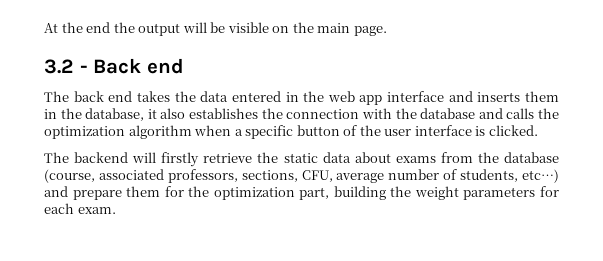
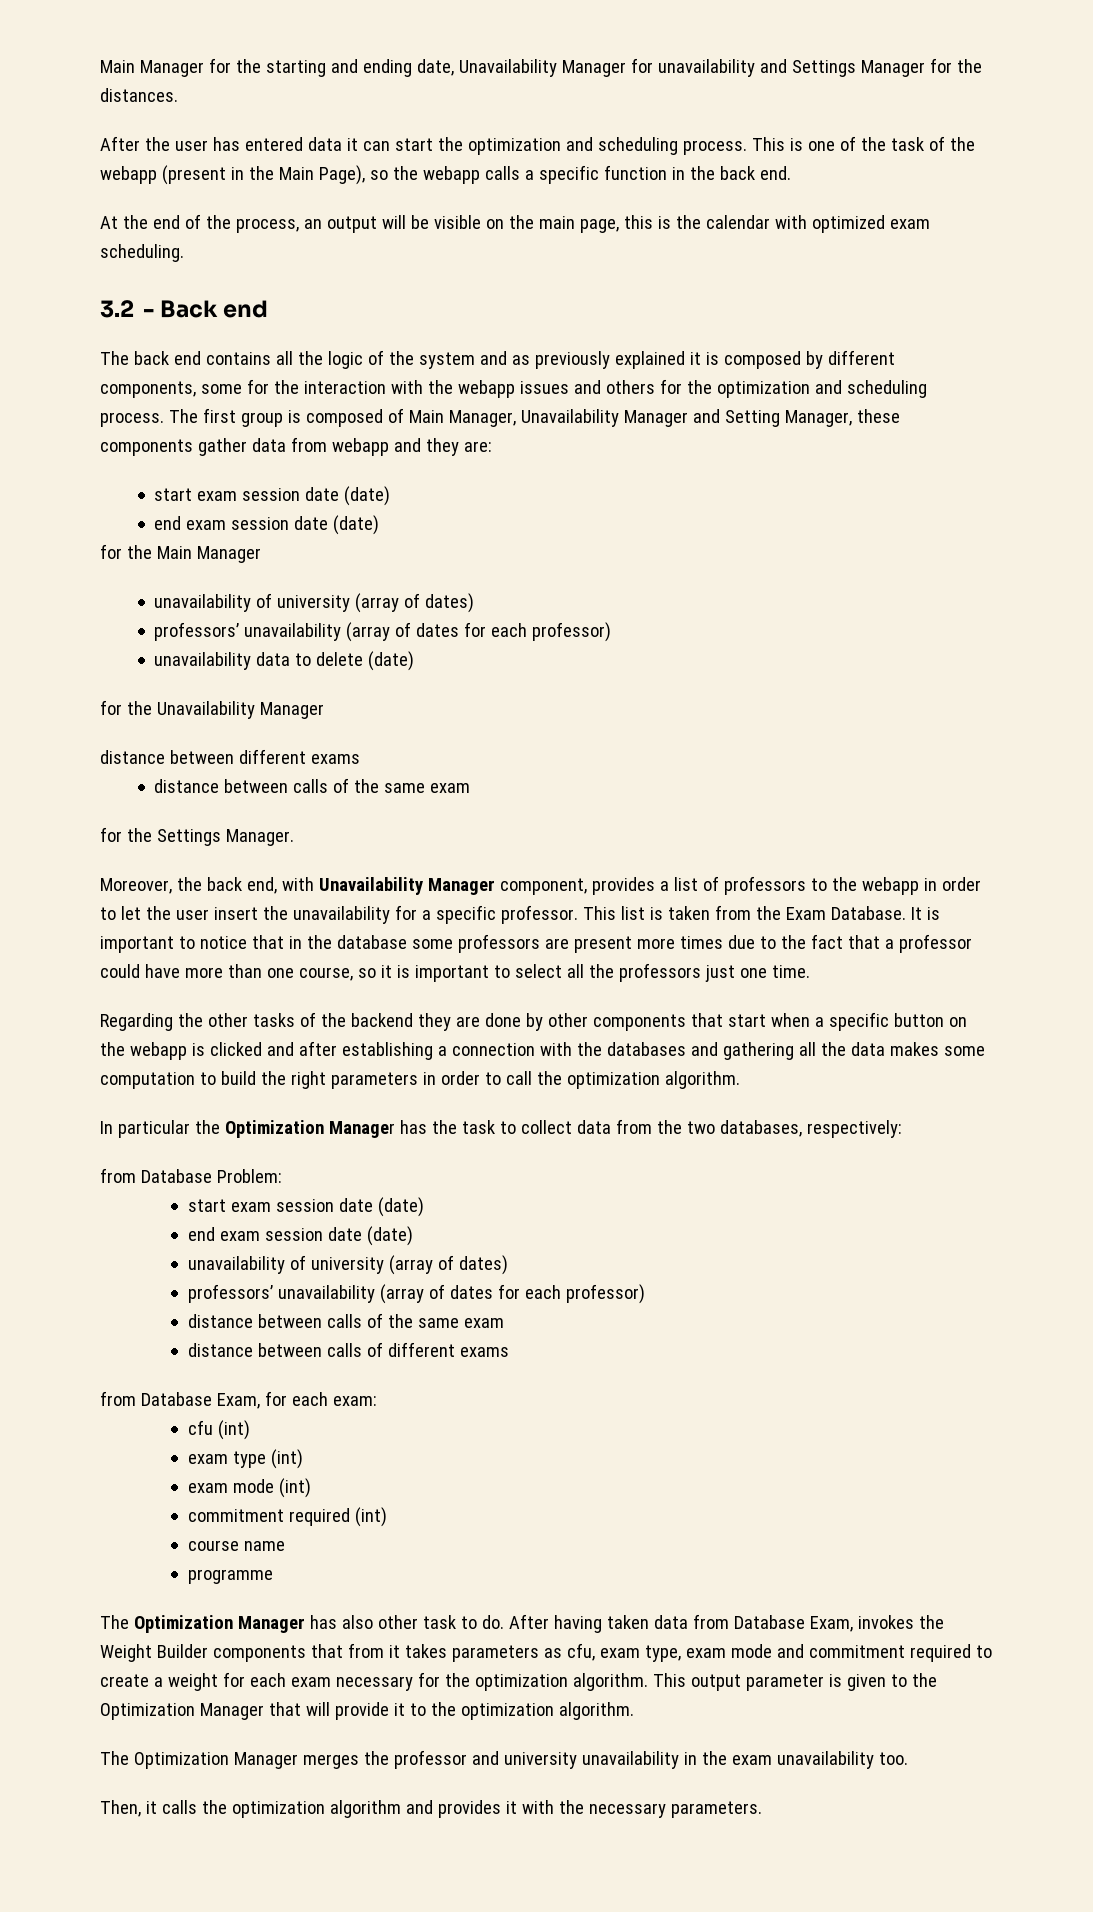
[44,22,135,33] At the end the -> [100,58,982,77] [100,88,178,102] [100,136,975,155] [100,165,791,185] [100,214,322,233] Main Manager for the starting and ending date, Unavailability Manager for unavailability and Settings Manager for the distances. // After the user has entered data it can start the optimization and scheduling process. This is one of the task of the webapp (present in the Main Page), so the webapp calls a specific function in the back end. // At the end of the process, an
[353,26,387,36] page. -> [579,215,930,233] [100,244,184,262] page, this is the calendar with optimized exam scheduling.
[136,91,560,105] [44,108,560,121] [44,125,538,139] [44,152,559,167] [44,169,560,183] [44,186,559,200] [44,203,116,214] takes the data entered in the web app interface and inserts them in the database, it also establishes the connection with the database and calls the optimization algorithm when a specific button of the user interface is clicked. // The backend will firstly retrieve the static data about exams from the database (course, associated professors, sections, CFU, average number of students, etc…) and prepare them for the optimization part, building the weight parameters for each exam. -> [205,350,895,369] [100,379,927,398] [100,408,900,427] [100,437,492,456] [154,486,391,506] [154,515,380,535] [100,544,261,563] [154,593,475,613] [154,622,612,642] [154,651,415,671] [100,700,324,719] [100,749,360,764] [154,778,471,793] [100,827,294,846] [100,876,981,895] [100,905,940,924] [100,934,972,953] [100,963,810,982] [100,1012,967,1031] [100,1041,985,1060] [100,1071,740,1089] [100,1119,902,1138] [100,1168,282,1183] [188,1197,425,1217] [188,1226,414,1246] [188,1255,508,1275] [188,1284,645,1304] [188,1313,504,1328] [188,1342,509,1357] [100,1391,377,1409] [188,1420,251,1440] [188,1449,304,1469] [188,1478,312,1498] [188,1507,388,1527] [188,1540,286,1551] [188,1569,274,1584] [100,1614,944,1633] [100,1643,992,1662] [100,1672,937,1691] [100,1702,634,1720] [100,1750,908,1769] [100,1800,762,1818] contains all the logic of the system and as previously explained it is composed by different components, some for the interaction with the webapp issues and others for the optimization and scheduling process. The first group is composed of Main Manager, Unavailability Manager and Setting Manager, these components gather data from webapp and they are: // start exam session date (date) // end exam session date (date) // for the Main Manager // unavailability of university (array of dates) // professors’ unavailability (array of dates for each professor) // unavailability data to delete (date) // for the Unavailability Manager // distance between different exams // distance between calls of the same exam // for the Settings Manager. // Moreover, the back end, with Unavailability Manager component, provides a list of professors to the webapp in order to let the user insert the unavailability for a specific professor. This list is taken from the Exam Database. It is important to notice that in the database some professors are present more times due to the fact that a professor could have more than one course, so it is important to select all the professors just one time. // Regarding the other tasks of the backend they are done by other components that start when a specific button on the webapp is clicked and after establishing a connection with the databases and gathering all the data makes some computation to build the right parameters in order to call the optimization algorithm. // In particular the Optimization Manager has the task to collect data from the two databases, respectively: // from Database Problem: // start exam session date (date) // end exam session date (date) // unavailability of university (array of dates) // professors’ unavailability (array of dates for each professor) // distance between calls of the same exam // distance between calls of different exams // from Database Exam, for each exam: // cfu (int) // exam type (int) // exam mode (int) // commitment required (int) // course name // programme // The Optimization Manager has also other task to do. After having taken data from Database Exam, invokes the Weight Builder components that from it takes parameters as cfu, exam type, exam mode and commitment required to create a weight for each exam necessary for the optimization algorithm. This output parameter is given to the Optimization Manager that will provide it to the optimization algorithm. // The Optimization Manager merges the professor and university unavailability in the exam unavailability too. // Then, it calls the optimization algorithm and provides it with the necessary parameters.

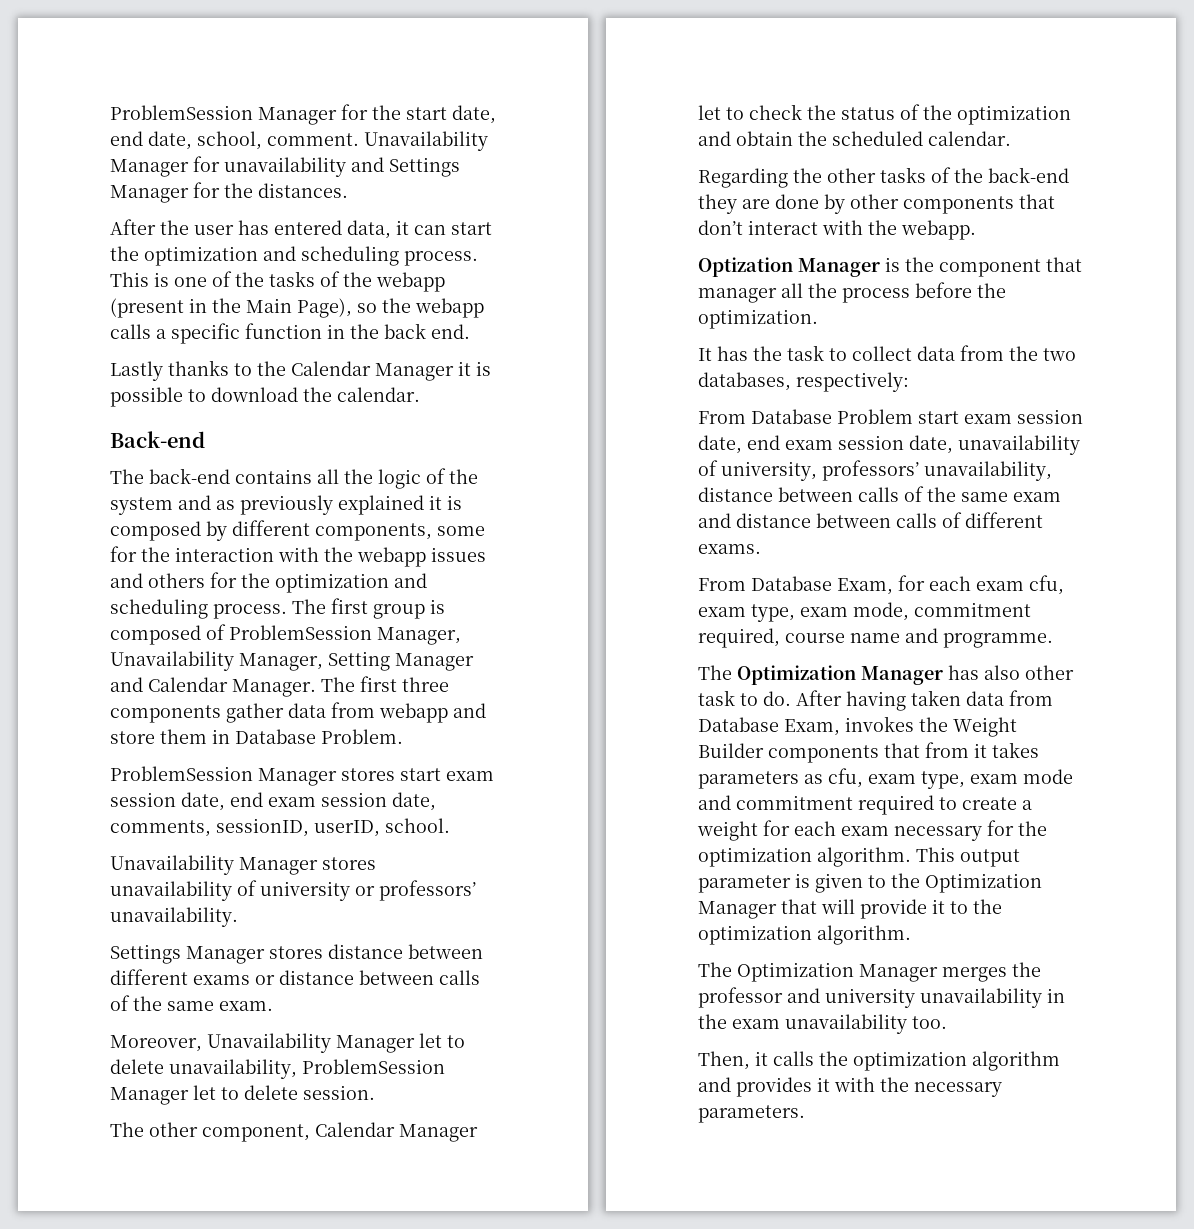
[100,58,454,77] Main Manager for the starting and ending date, -> [110,104,496,125] [110,131,359,150] ProblemSession Manager for the start date, end date, school, comment.
[307,137,342,151] data -> [347,220,391,239] data,
[890,137,924,151] task -> [269,271,315,287] tasks
[100,214,930,233] [100,244,184,262] [100,300,269,318] [100,351,201,365] At the end of the process, an output will be visible on the main page, this is the calendar with optimized exam scheduling. // 3.2 - Back end // The back end -> [110,360,491,381] [110,387,420,407] [110,431,205,448] [110,468,230,484] Lastly thanks to the Calendar Manager it is possible to download the calendar. // Back-end // The back-end
[408,410,444,423] Main -> [229,625,372,640] ProblemSession
[623,409,900,427] Manager and Setting Manager, these -> [239,651,474,671] [110,676,449,697] Manager, Setting Manager and Calendar Manager. The first three
[425,438,492,456] [154,486,391,506] [154,515,380,535] [100,544,261,563] [154,593,475,613] [154,622,612,642] [154,651,415,671] [100,700,324,719] they are: // start exam session date (date) // end exam session date (date) // for the Main Manager // unavailability of university (array of dates) // professors’ unavailability (array of dates for each professor) // unavailability data to delete (date) // for the Unavailability Manager // -> [110,729,403,744] [110,766,494,786] [110,792,436,811] [110,818,450,837] [110,855,376,875] [110,880,476,901] [110,907,238,927] [110,944,323,964] store them in Database Problem. // ProblemSession Manager stores start exam session date, end exam session date, comments, sessionID, userID, school. // Unavailability Manager stores unavailability of university or professors’ unavailability. // Settings Manager stores
[154,778,471,793] [100,827,294,846] [100,876,981,895] [100,905,940,924] [100,934,972,953] [100,963,810,982] // distance between calls of the same exam // for the Settings Manager. // Moreover, the back end, with Unavailability Manager component, provides a list of professors to the webapp in order to let the user insert the unavailability for a specific professor. This list is taken from the Exam Database. It is important to notice that in the database some professors are present more times due to the fact that a professor could have more than one course, so it is important to select all the professors just one time. -> [255,970,480,985] [110,995,273,1011] [110,1033,465,1053] [110,1059,445,1079] [110,1085,375,1105] [110,1122,478,1142] [698,104,1071,125] [698,131,1011,146] or distance between calls of the same exam. // Moreover, Unavailability Manager let to delete unavailability, ProblemSession Manager let to delete session. // The other component, Calendar Manager let to check the status of the optimization and obtain the scheduled calendar.
[350,1013,413,1027] backend -> [988,167,1069,183] back-end
[727,1012,967,1031] [100,1041,985,1060] [100,1071,740,1089] [100,1120,395,1138] start when a specific button on the webapp is clicked and after establishing a connection with the databases and gathering all the data makes some computation to build the right parameters in order to call the optimization algorithm. // In particular the Optimization Manager -> [698,220,976,240] [698,257,1082,277] [698,282,1006,303] [698,309,818,329] [698,348,712,361] don’t interact with the webapp. // Optization Manager is the component that manager all the process before the optimization. // It
[100,1168,282,1183] [188,1197,425,1217] [188,1226,414,1246] [188,1255,508,1275] [188,1284,645,1304] [188,1313,504,1328] from Database Problem: // start exam session date (date) // end exam session date (date) // unavailability of university (array of dates) // professors’ unavailability (array of dates for each professor) // distance between calls of the same exam // -> [698,409,1083,424] [698,435,1080,455] [698,460,1052,481] [698,486,1061,502] [698,513,731,528] From Database Problem start exam session date, end exam session date, unavailability of university, professors’ unavailability, distance between calls of the same exam and
[459,1347,509,1357] [100,1391,136,1406] exams // from -> [698,544,761,554] [698,578,746,591] exams. // From
[332,1396,377,1406] [188,1420,251,1440] [188,1449,304,1469] [188,1478,312,1498] [188,1507,388,1527] exam: // cfu (int) // exam type (int) // exam mode (int) // commitment required (int) // -> [976,575,1064,595] [698,602,1031,622] [698,628,780,648] exam cfu, exam type, exam mode, commitment required,
[188,1569,274,1584] // programme -> [905,628,1053,648] and programme.

